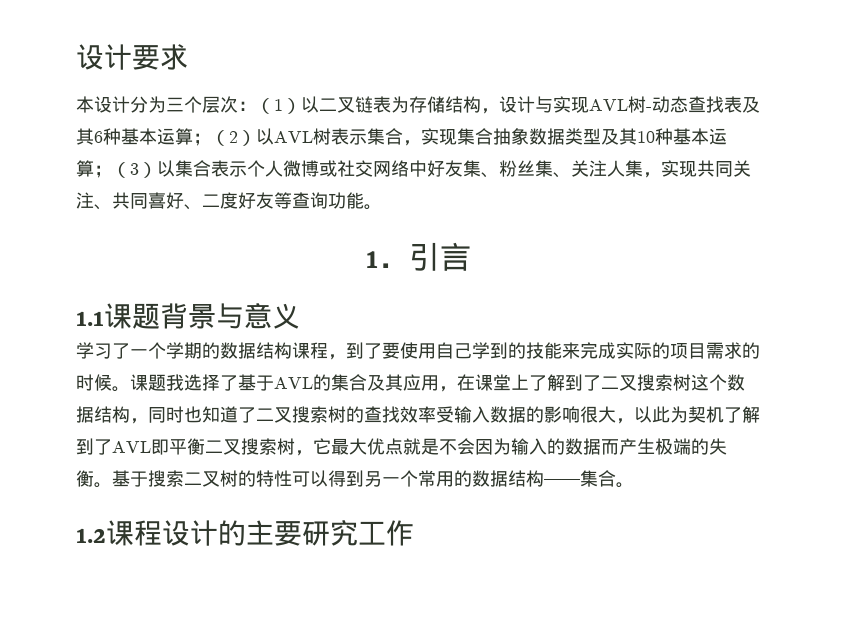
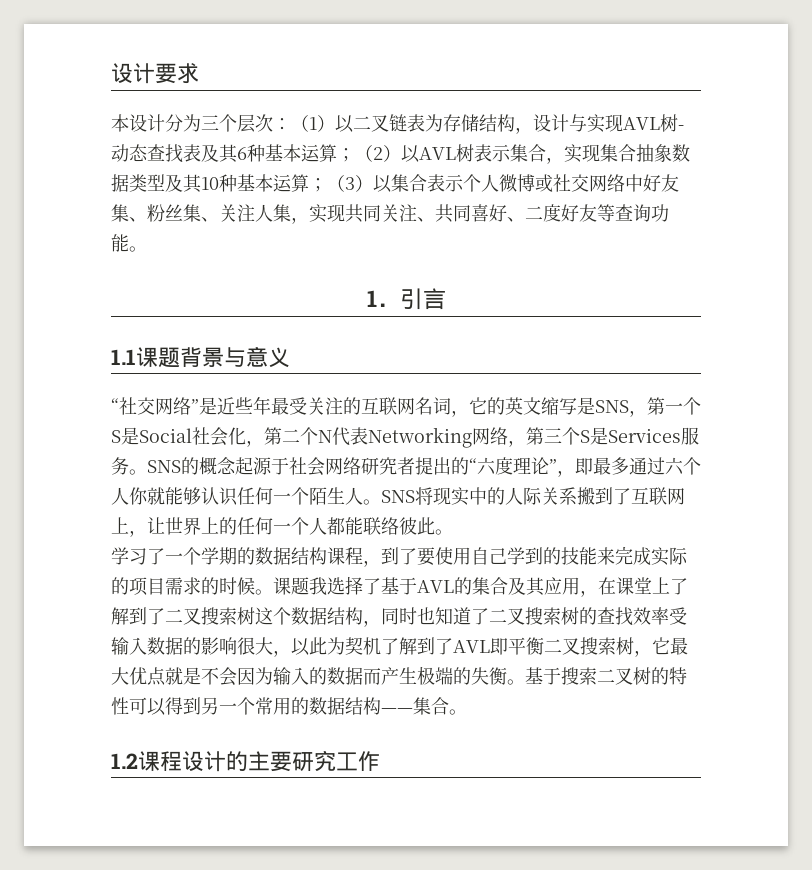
(300, 316) none -> [111,396,701,417] [111,427,699,448] [111,457,701,477] [111,487,685,506] [111,517,453,537] // “社交网络”是近些年最受关注的互联网名词，它的英文缩写是SNS，第一个S是Social社会化，第二个N代表Networking网络，第三个S是Services服务。SNS的概念起源于社会网络研究者提出的“六度理论”，即最多通过六个人你就能够认识任何一个陌生人。SNS将现实中的人际关系搬到了互联网上，让世界上的任何一个人都能联络彼此。

